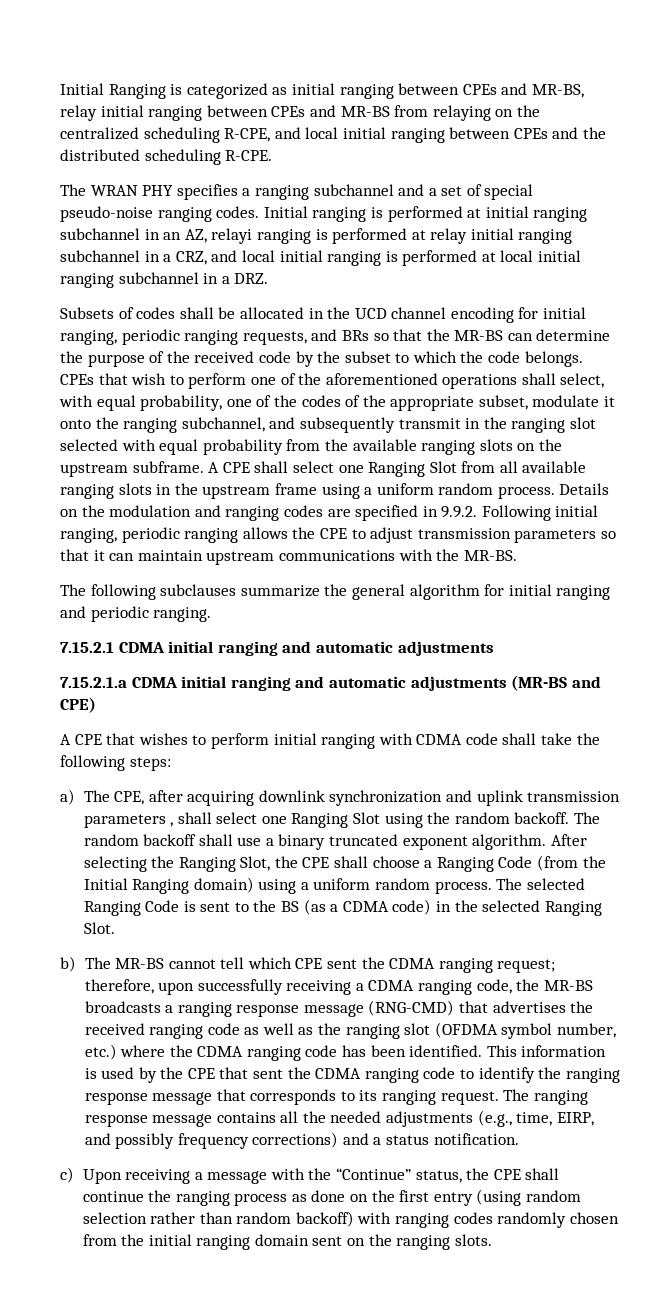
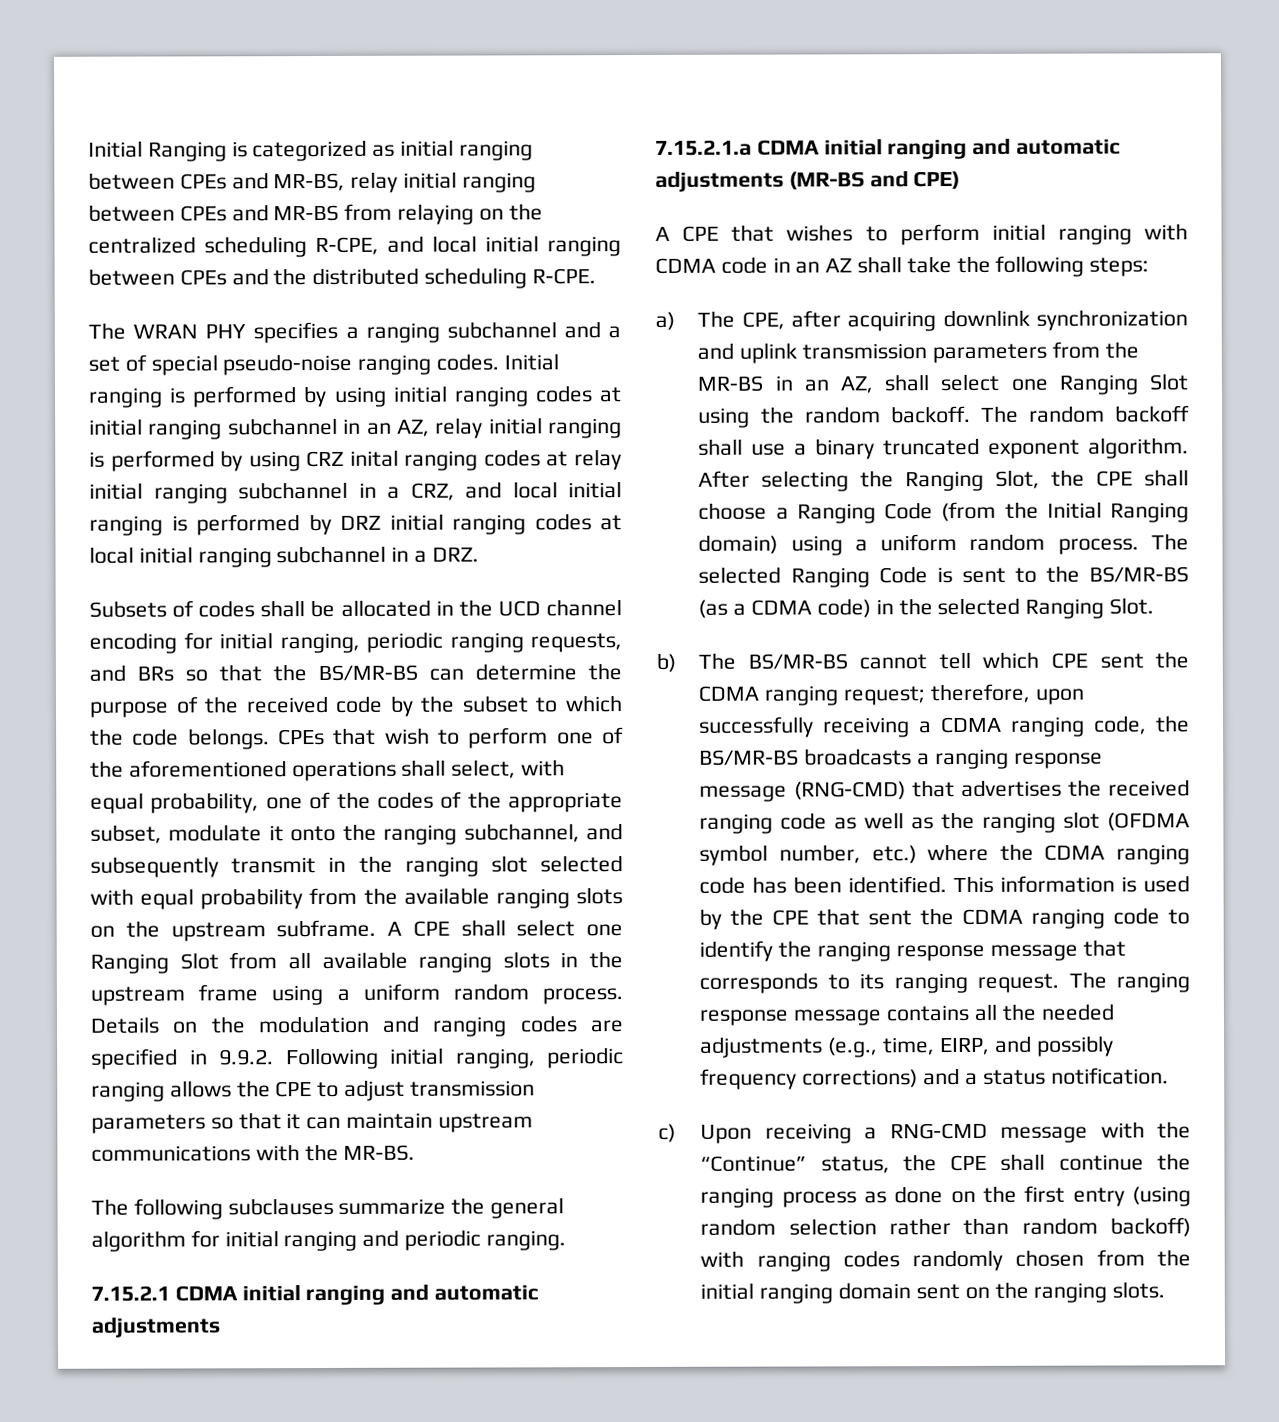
(463, 214) none -> [303,385,593,408] by using initial ranging codes
[211,228,408,244] relayi ranging is performed -> [435,417,622,439] [89,449,541,472] relay initial ranging is performed by using CRZ inital ranging codes
(478, 258) none -> [308,513,592,536] by DRZ initial ranging codes
[454,330,504,341] MR-BS -> [318,664,418,682] BS/MR-BS
(498, 739) none -> [772,257,853,274] in an AZ
[170,822,174,827] , -> [1051,341,1139,359] [697,375,875,394] from the MR-BS in an AZ,
[281,901,300,912] BS -> [1089,566,1189,583] BS/MR-BS
[115,958,165,969] MR-BS -> [747,653,848,670] BS/MR-BS
[543,980,593,991] MR-BS -> [699,749,800,766] BS/MR-BS
(203, 1176) none -> [889,1122,988,1140] RNG-CMD

